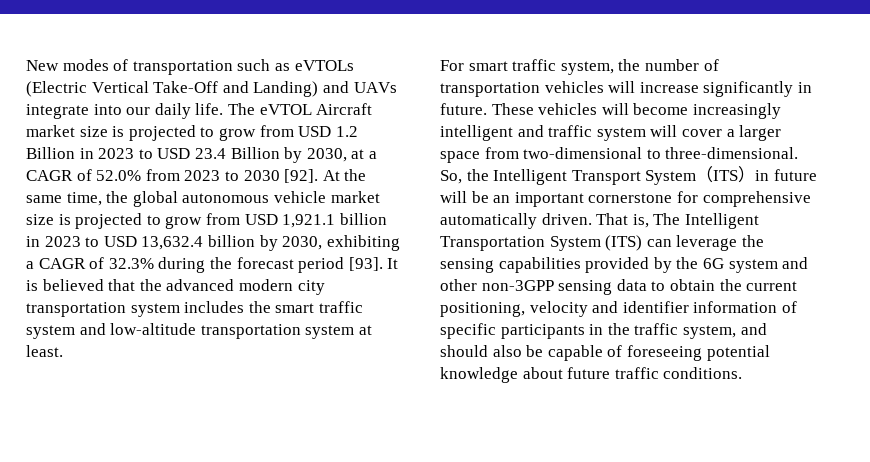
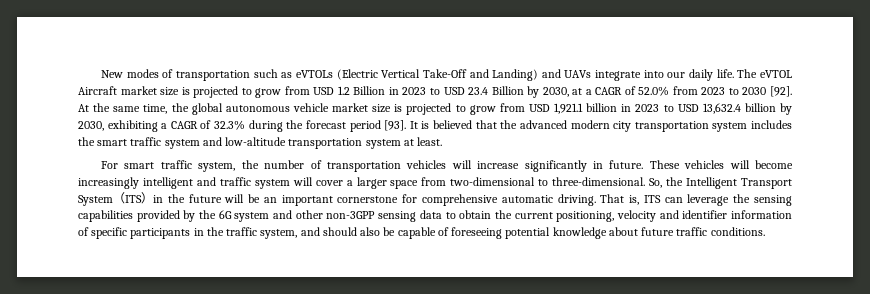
(770, 175) none -> [167,194,185,203] the
[440,213,759,229] [440,235,643,251] automatically driven. That is, The Intelligent Transportation System (ITS) -> [501,194,661,206] automatic driving. That is, ITS

